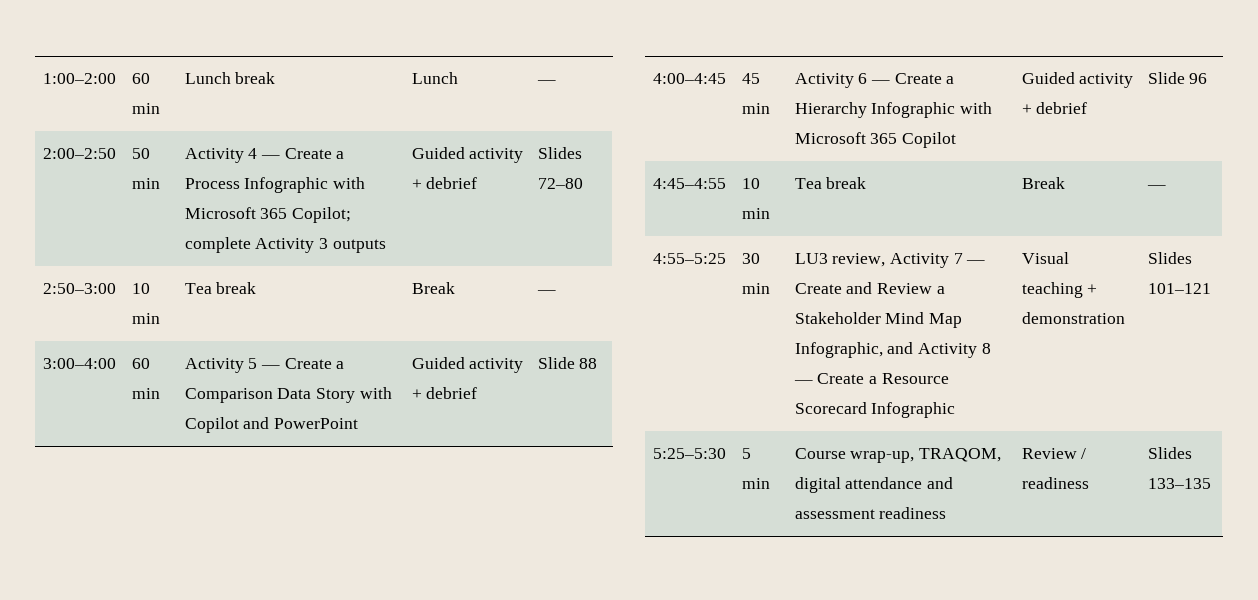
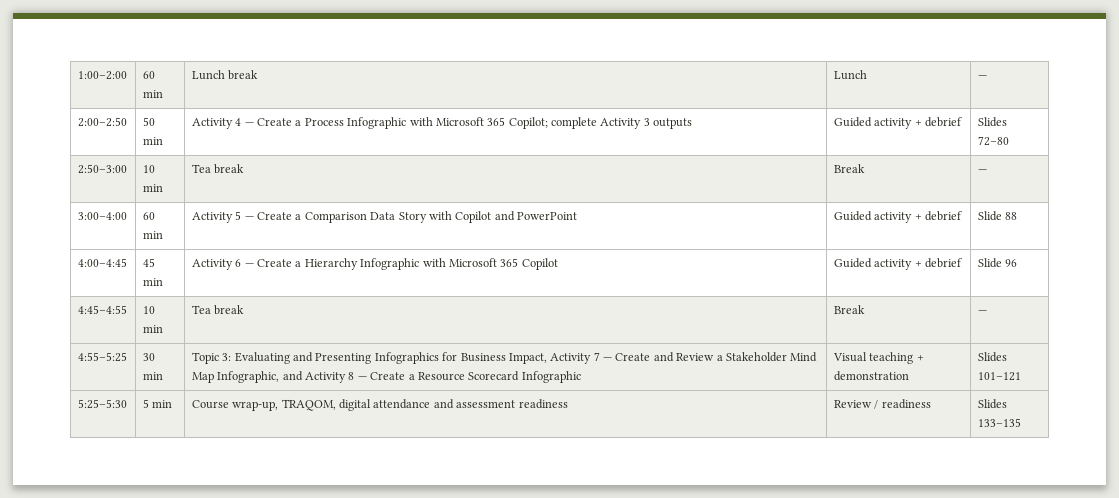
[794,253,886,267] LU3 review, -> [191,352,547,364] Topic 3: Evaluating and Presenting Infographics for Business Impact,

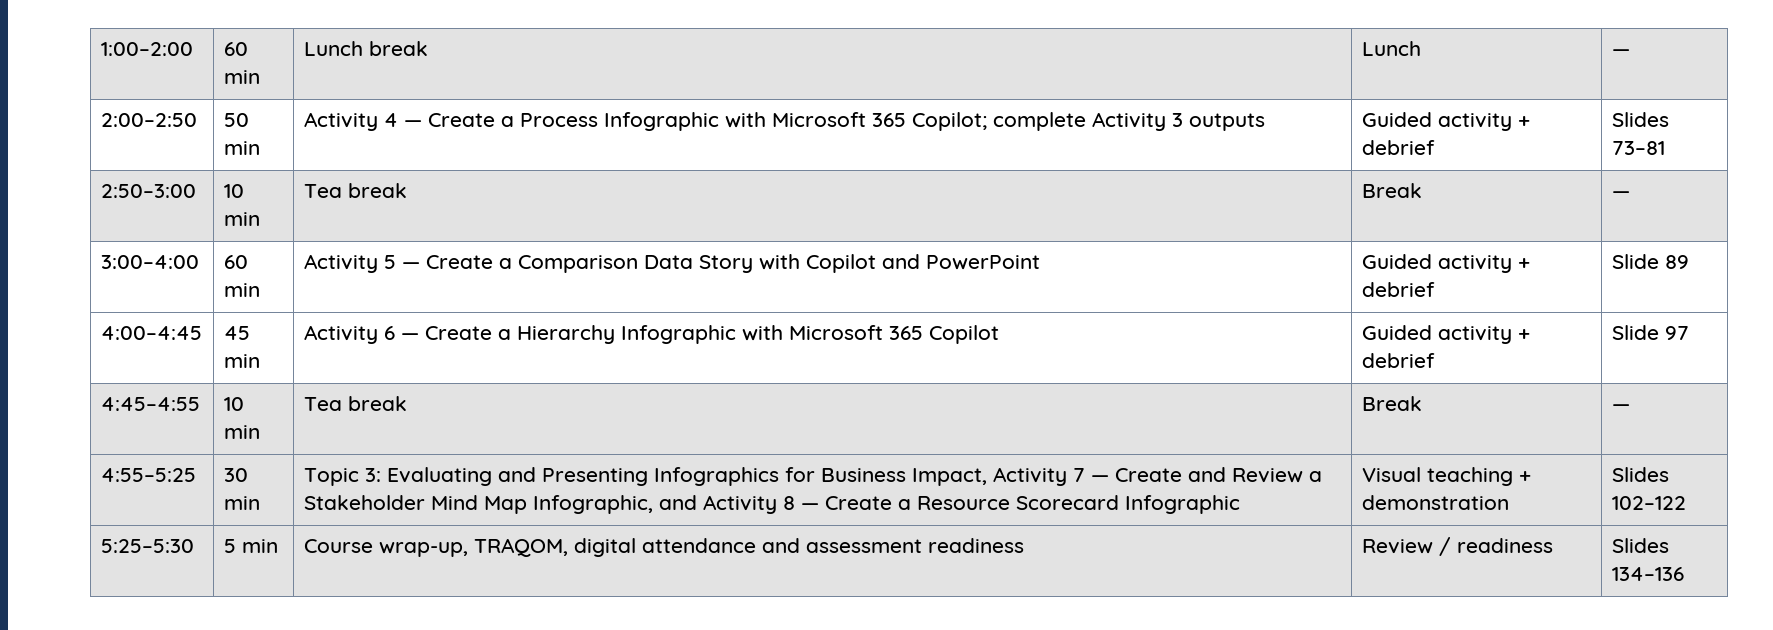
[977,136,1009,146] 72–80 -> [1611,141,1665,155] 73–81
[1005,212,1018,220] 88 -> [1664,255,1689,269] 89
[1005,259,1018,267] 96 -> [1664,326,1689,340] 97
[977,372,1021,381] 101–121 -> [1611,496,1686,510] 102–122
[977,418,1021,427] 133–135 -> [1611,567,1684,581] 134–136

